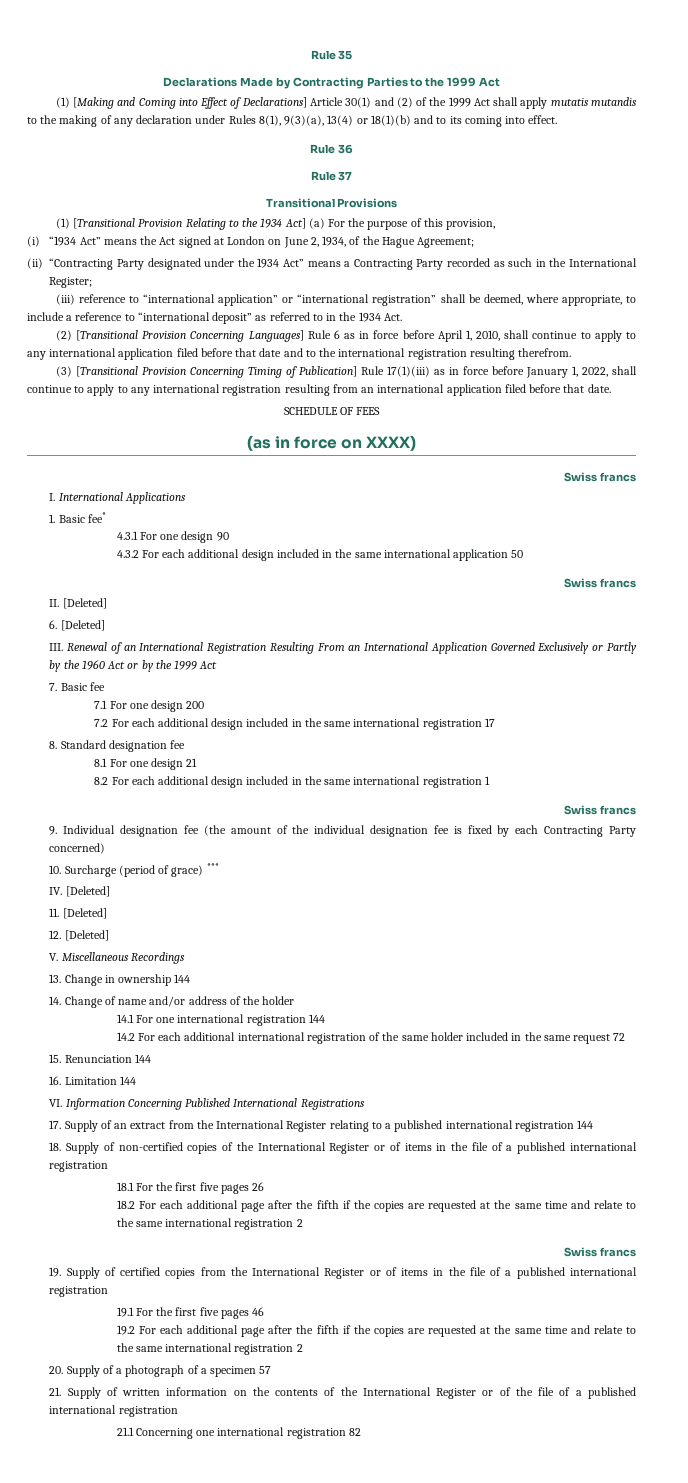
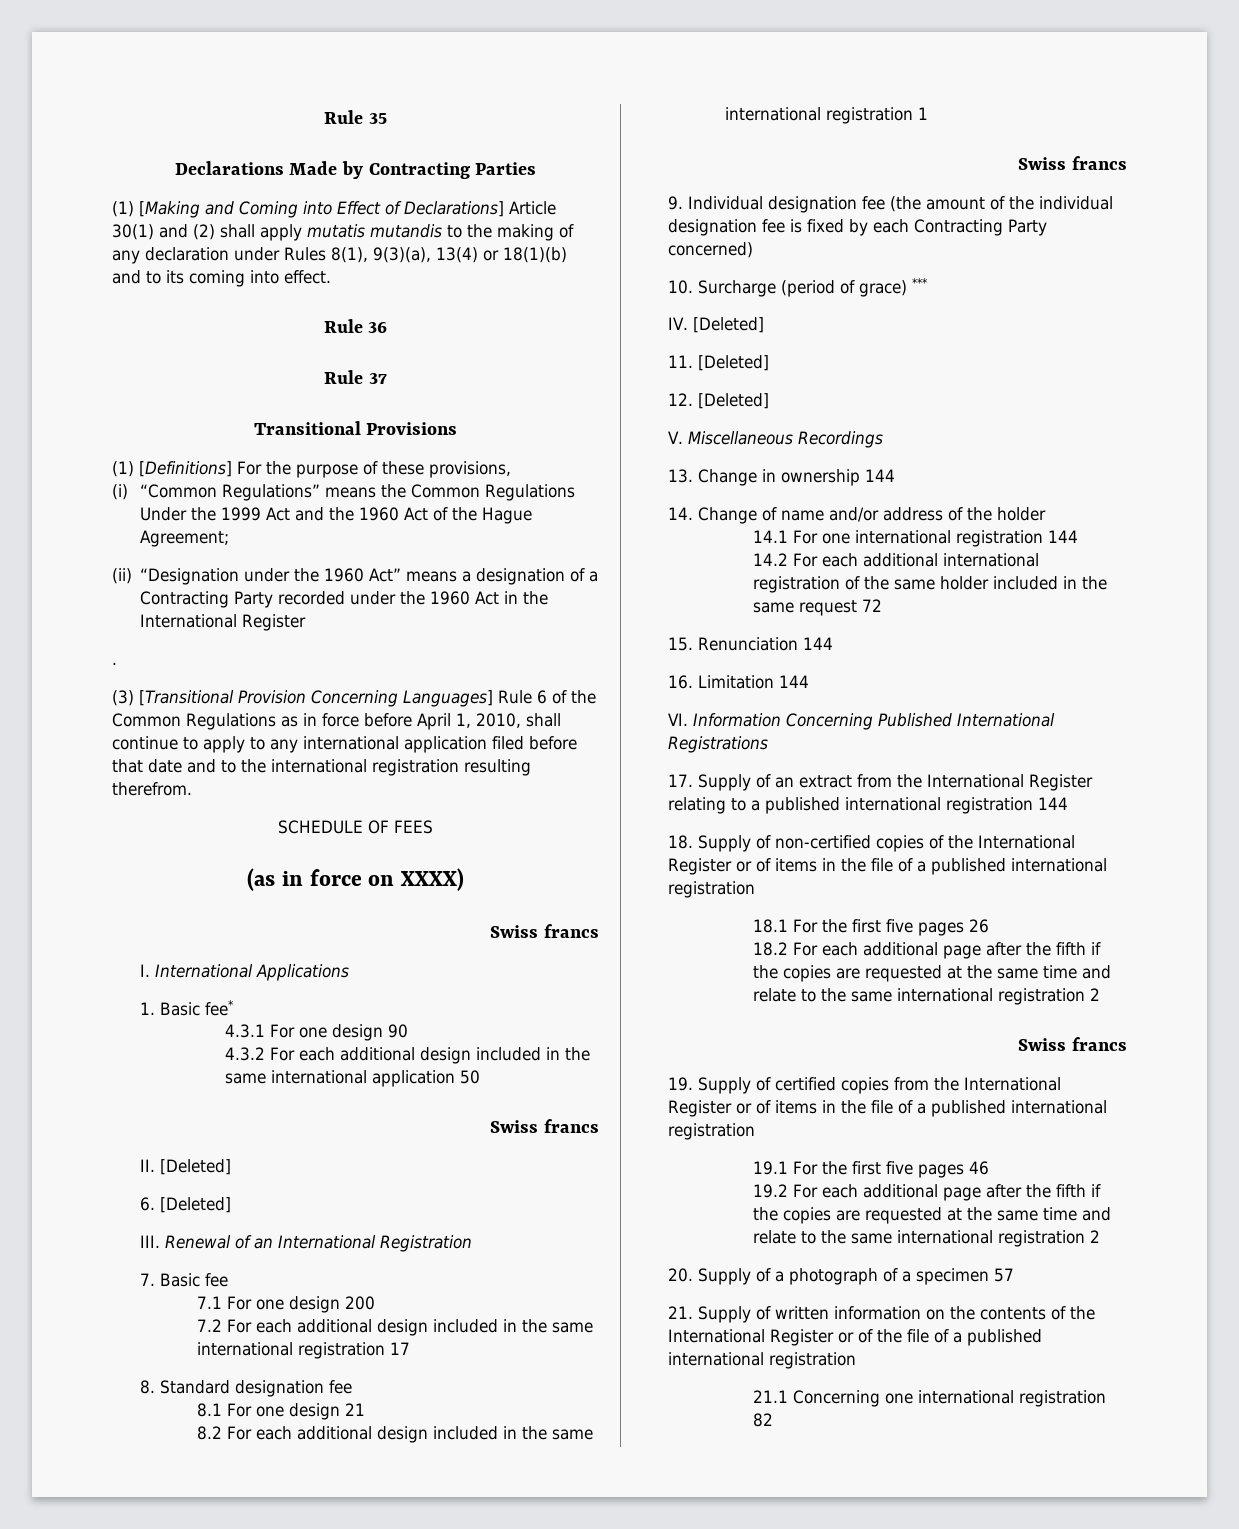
[410,77,501,87] to the 1999 Act -> (537, 168) none
[416,97,490,107] of the 1999 Act -> (215, 232) none
[73,218,325,230] [Transitional Provision Relating to the 1934 Act] (a) -> [139,461,232,477] [Definitions]
[423,218,496,230] this provision, -> [382,461,511,478] these provisions,
[49,236,347,248] “1934 Act” means the Act signed at London on June 2, 1934, -> [140,484,576,501] [140,507,429,521] “Common Regulations” means the Common Regulations Under the 1999 Act and the 1960 Act
[49,258,280,270] “Contracting Party designated under the 1934 -> [140,568,365,585] “Designation under the 1960
[353,258,638,270] [49,277,93,288] [55,294,636,306] [27,312,402,324] [55,330,72,341] Contracting Party recorded as such in the International Register; // (iii) reference to “international application” or “international registration” shall be deemed, where appropriate, to include a reference to “international deposit” as referred to in the 1934 Act. // (2) -> [476,568,599,585] [140,591,549,608] [140,614,307,631] [112,662,117,665] [112,690,134,706] designation of a Contracting Party recorded under the 1960 Act in the International Register // . // (3)
(340, 334) none -> [551,690,596,704] [112,713,276,730] of the Common Regulations
[55,366,637,378] [27,384,611,396] // (3) [Transitional Provision Concerning Timing of Publication] Rule 17(1)(iii) as in force before January 1, 2022, shall continue to apply to any international registration resulting from an international application filed before that date. -> (192, 789) none
[269,642,637,654] [49,660,218,672] Resulting From an International Application Governed Exclusively or Partly by the 1960 Act or by the 1999 Act -> (473, 1243) none

